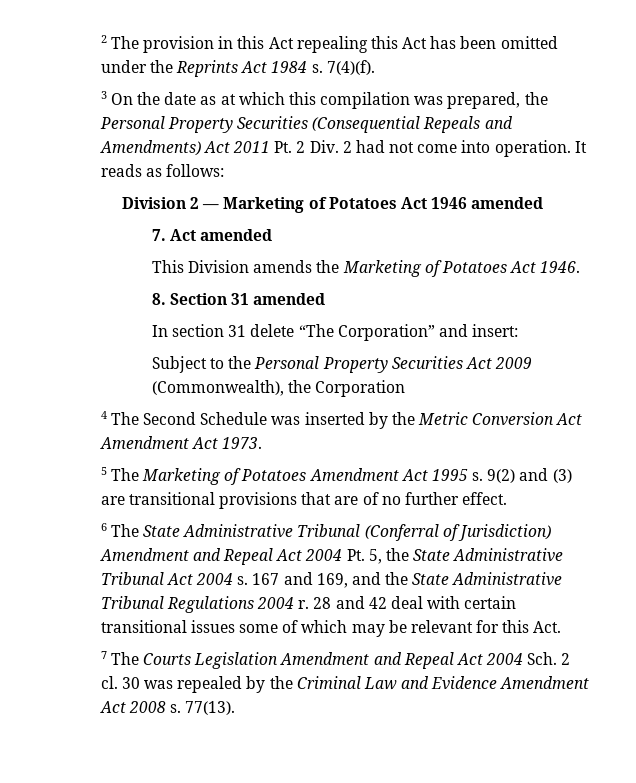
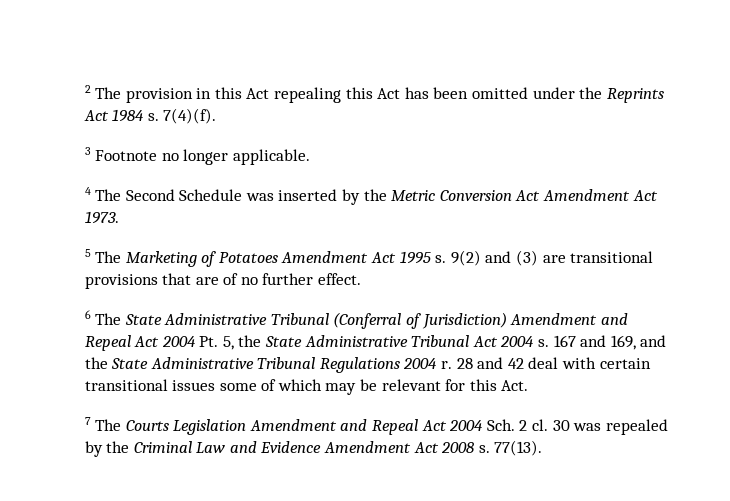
[110,92,548,109] [99,116,513,133] [99,140,587,157] [100,164,225,177] [121,197,544,213] [151,229,273,241] [151,260,581,277] [151,293,326,305] [151,324,519,341] [151,356,533,373] [151,380,406,397] On the date as at which this compilation was prepared, the Personal Property Securities (Consequential Repeals and Amendments) Act 2011 Pt. 2 Div. 2 had not come into operation. It reads as follows: // Division 2 — Marketing of Potatoes Act 1946 amended // 7. Act amended // This Division amends the Marketing of Potatoes Act 1946. // 8. Section 31 amended // In section 31 delete “The Corporation” and insert: // Subject to the Personal Property Securities Act 2009 (Commonwealth), the Corporation -> [95,149,310,165] Footnote no longer applicable.

